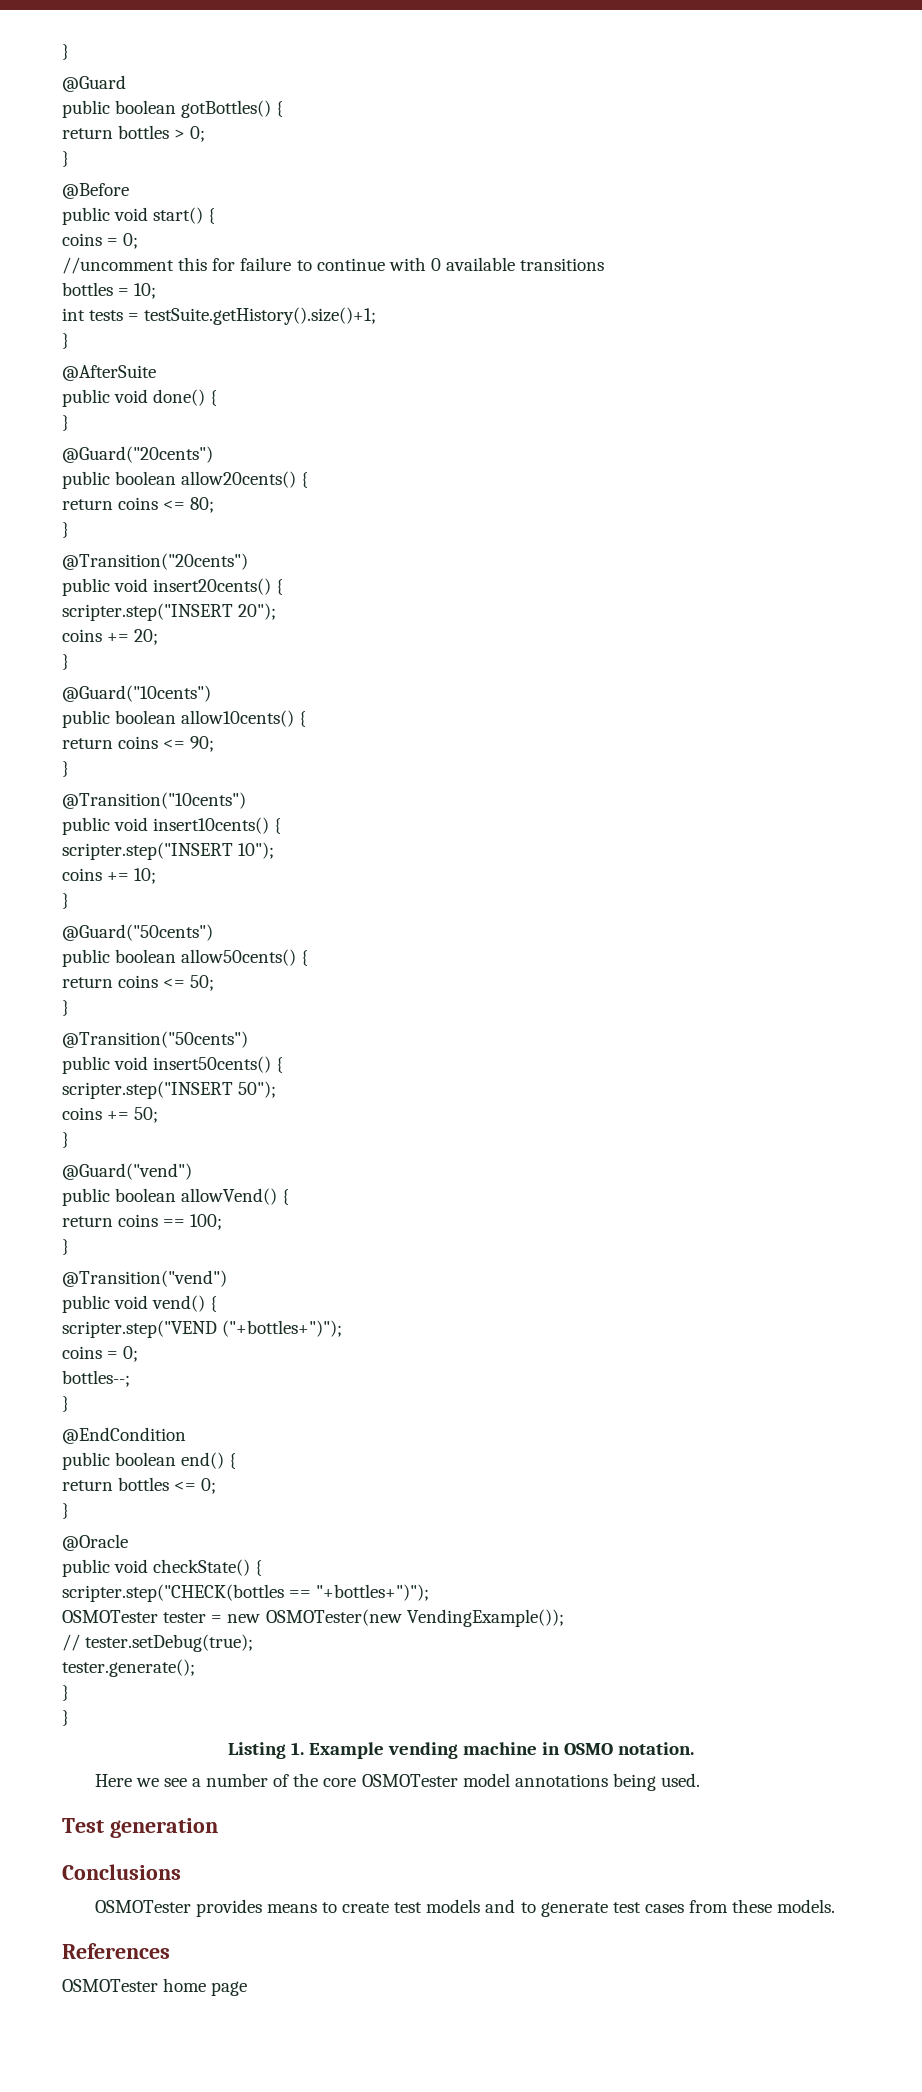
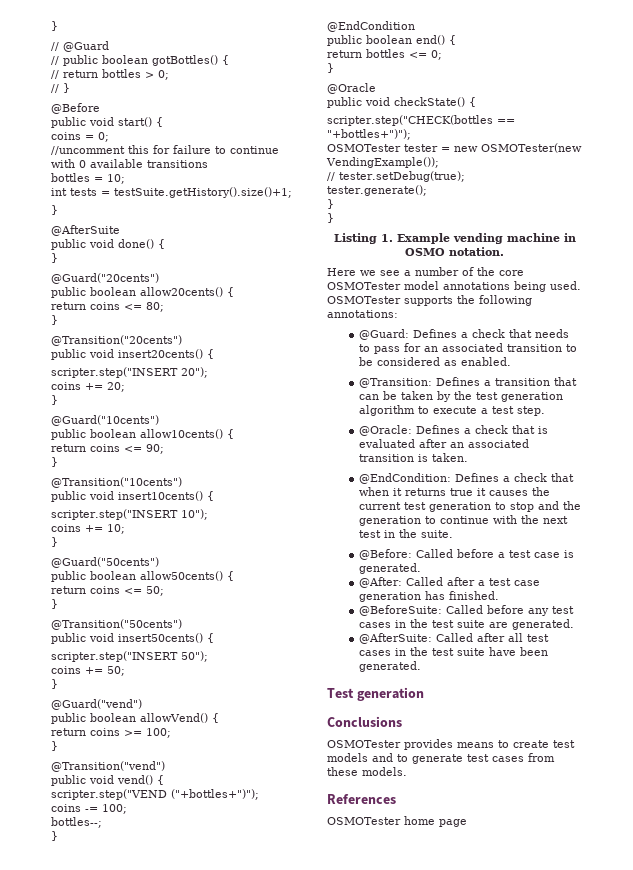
[62,44,69,60] } // -> [51,21,58,31] [51,42,59,51] } // //
(126, 83) none -> [51,56,59,65] //
(284, 109) none -> [51,70,59,79] //
(206, 134) none -> [51,84,59,93] //
[163,1219,186,1227] == -> [124,730,142,736] >=
[107,1346,139,1362] = 0; -> [85,804,127,814] -= 100;
(701, 1780) none -> [327,295,532,306] [327,310,398,318] [358,329,569,340] [358,343,577,354] [358,357,511,366] [358,377,577,388] [358,391,563,402] [358,405,545,416] [358,425,548,436] [358,439,529,448] [358,453,468,462] [358,473,574,484] [358,487,550,496] [358,501,581,512] [358,515,568,526] [358,529,453,538] [358,549,574,560] [358,563,421,574] [358,577,540,588] [358,591,499,602] [358,605,574,616] [358,619,574,630] [358,633,549,644] [358,647,548,656] [358,661,421,672] OSMOTester supports the following annotations: // @Guard: Defines a check that needs to pass for an associated transition to be considered as enabled. // @Transition: Defines a transition that can be taken by the test generation algorithm to execute a test step. // @Oracle: Defines a check that is evaluated after an associated transition is taken. // @EndCondition: Defines a check that when it returns true it causes the current test generation to stop and the generation to continue with the next test in the suite. // @Before: Called before a test case is generated. // @After: Called after a test case generation has finished. // @BeforeSuite: Called before any test cases in the test suite are generated. // @AfterSuite: Called after all test cases in the test suite have been generated.

